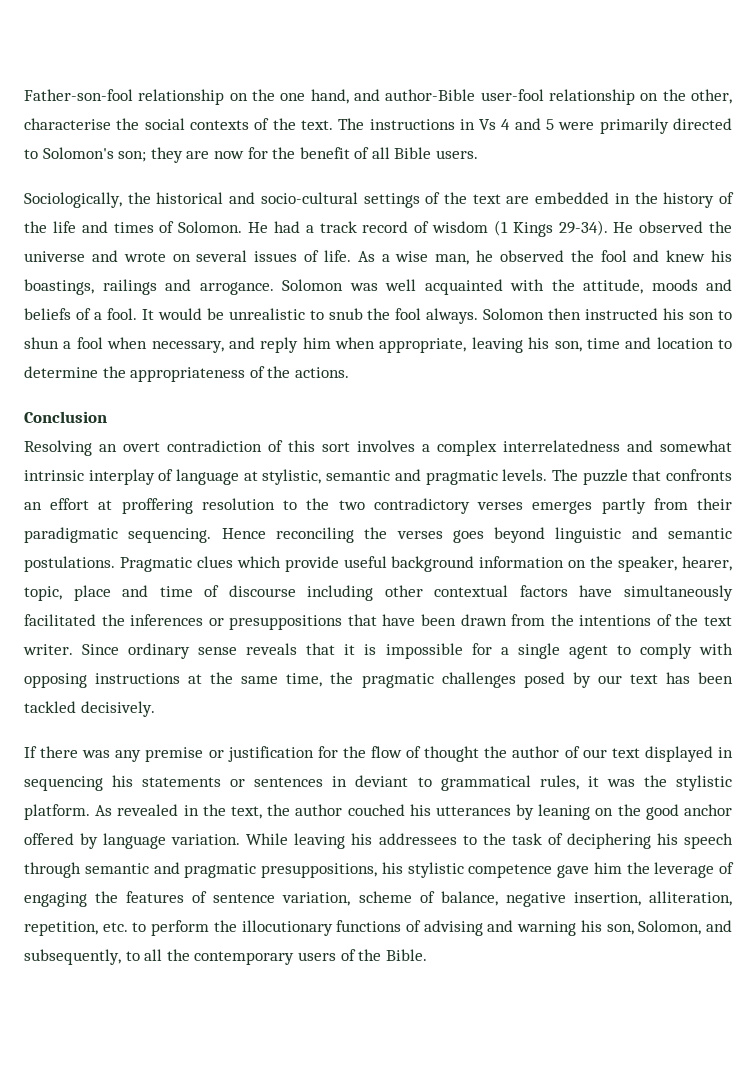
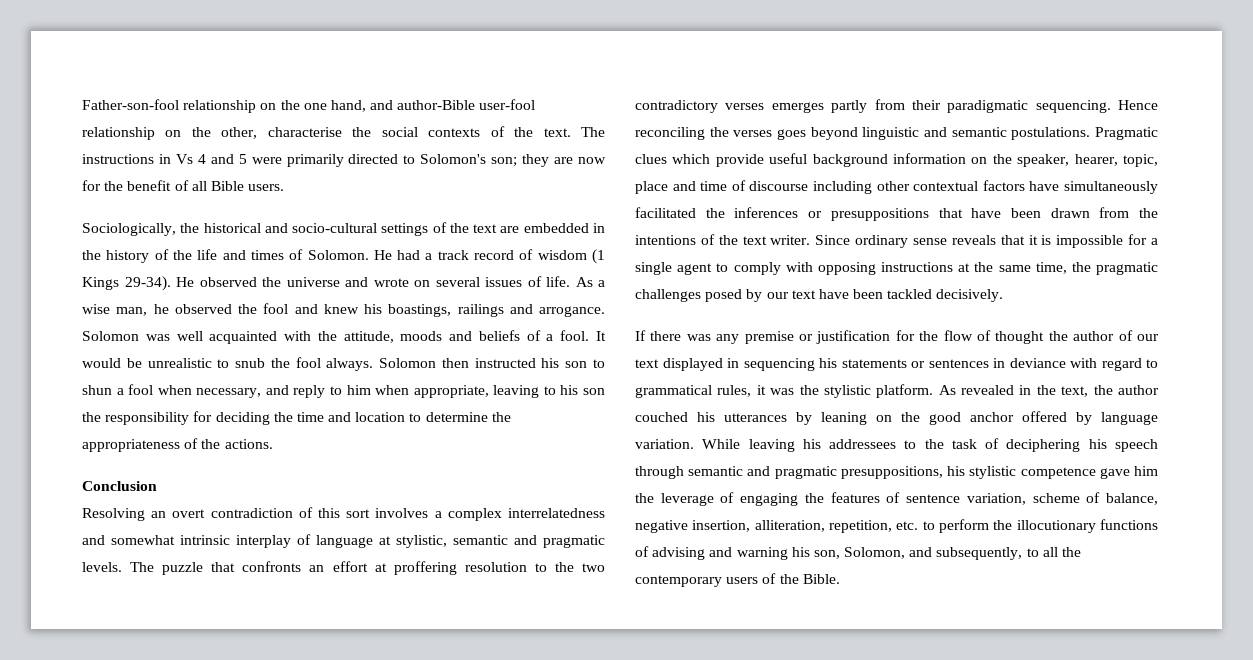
(299, 345) none -> [329,386,342,395] to
[528,337,582,352] his son, -> [543,385,605,395] [82,411,293,425] to his son the responsibility for deciding the
[665,672,690,684] has -> [818,289,849,299] have
[355,775,409,787] deviant -> [1009,358,1142,371] deviance with regard

